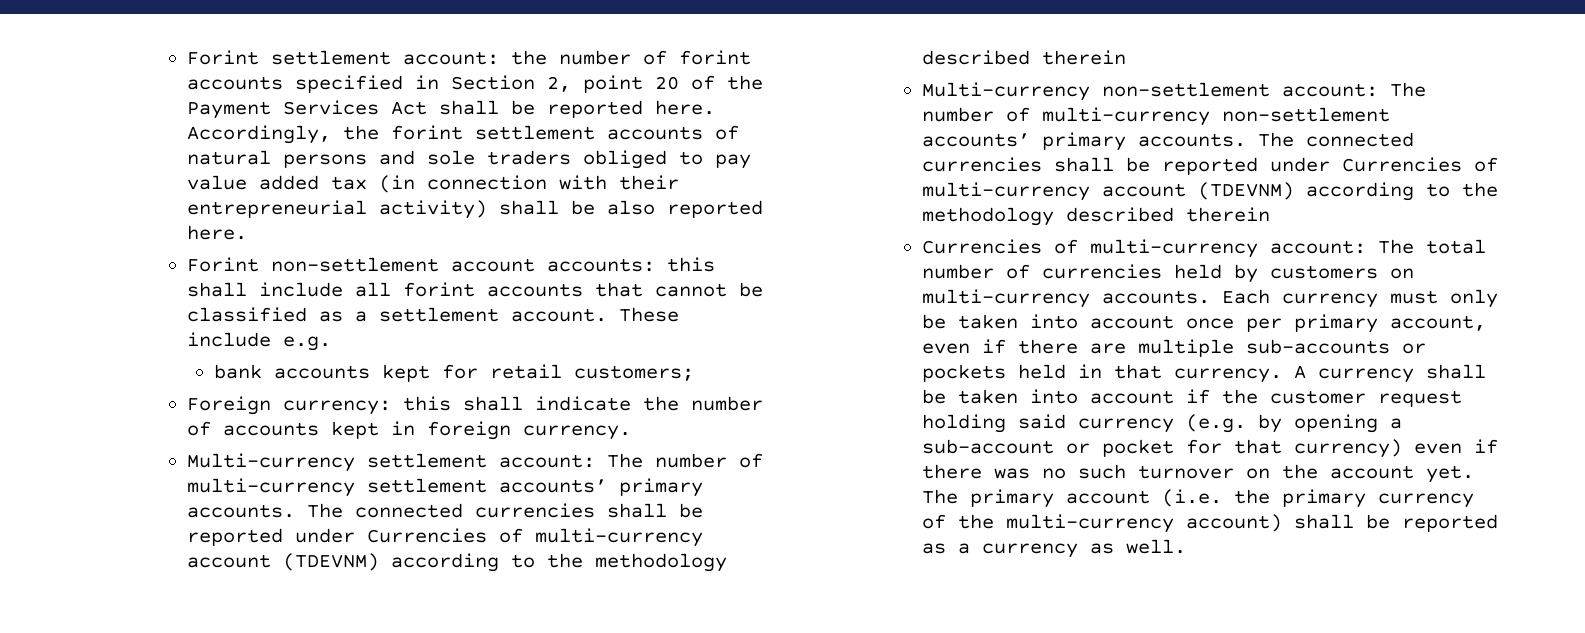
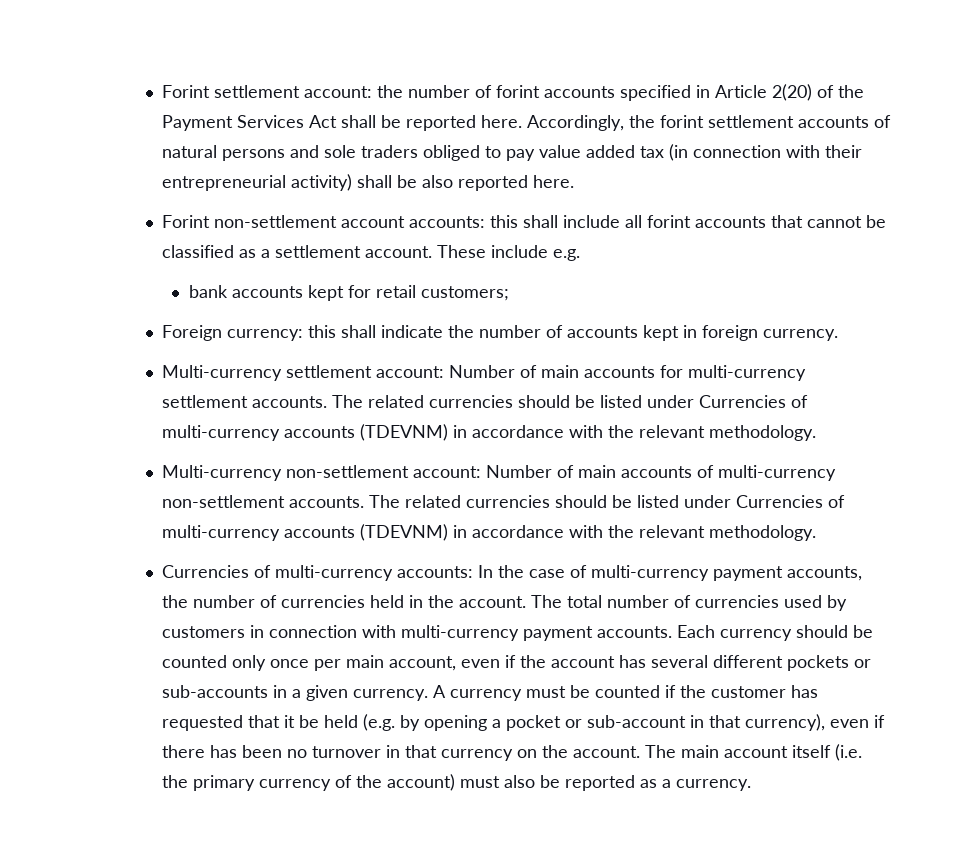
[451,75,680,93] Section 2, point 20 -> [715,84,813,101] Article 2(20)
[607,453,764,468] [187,478,704,497] [187,503,704,518] [187,528,704,547] [187,553,728,572] [922,50,1127,65] [922,82,1427,101] [922,107,1391,126] [922,132,1415,151] [922,157,1499,175] [922,182,1499,201] [922,207,1271,226] [922,239,1367,258] The number of multi-currency settlement accounts’ primary accounts. The connected currencies shall be reported under Currencies of multi-currency account (TDEVNM) according to the methodology described therein // Multi-currency non-settlement account: The number of multi-currency non-settlement accounts’ primary accounts. The connected currencies shall be reported under Currencies of multi-currency account (TDEVNM) according to the methodology described therein // Currencies of multi-currency account: -> [449,365,807,381] [162,395,809,408] [162,424,817,441] [162,465,837,481] [162,495,846,508] [162,524,817,541] [162,565,863,581] [162,595,527,608] Number of main accounts for multi-currency settlement accounts. The related currencies should be listed under Currencies of multi-currency accounts (TDEVNM) in accordance with the relevant methodology. // Multi-currency non-settlement account: Number of main accounts of multi-currency non-settlement accounts. The related currencies should be listed under Currencies of multi-currency accounts (TDEVNM) in accordance with the relevant methodology. // Currencies of multi-currency accounts: In the case of multi-currency payment accounts, the number of currencies held in the account.
[1174,264,1223,279] held -> [784,595,823,608] used
[1390,268,1415,279] [922,289,1499,308] [922,314,1175,329] on multi-currency accounts. Each currency must only be taken into account -> [250,625,874,641] [162,655,267,671] in connection with multi-currency payment accounts. Each currency should be counted only
[1294,314,1379,333] primary -> [346,655,385,668] main
[1018,339,1427,357] [922,364,1487,383] [922,389,1463,407] [922,414,1403,433] [922,439,1499,458] [922,464,1475,483] [922,489,1151,508] there are multiple sub-accounts or pockets held in that currency. A currency shall be taken into account if the customer request holding said currency (e.g. by opening a sub-account or pocket for that currency) even if there was no such turnover on the account yet. The primary account -> [520,655,872,671] [162,685,819,701] [162,714,886,731] [162,745,832,761] the account has several different pockets or sub-accounts in a given currency. A currency must be counted if the customer has requested that it be held (e.g. by opening a pocket or sub-account in that currency), even if there has been no turnover in that currency on the account. The main account itself
[1006,514,1355,533] multi-currency account) shall -> [387,774,536,791] account) must also
[982,539,1187,558] currency as well. -> [676,779,752,791] currency.

